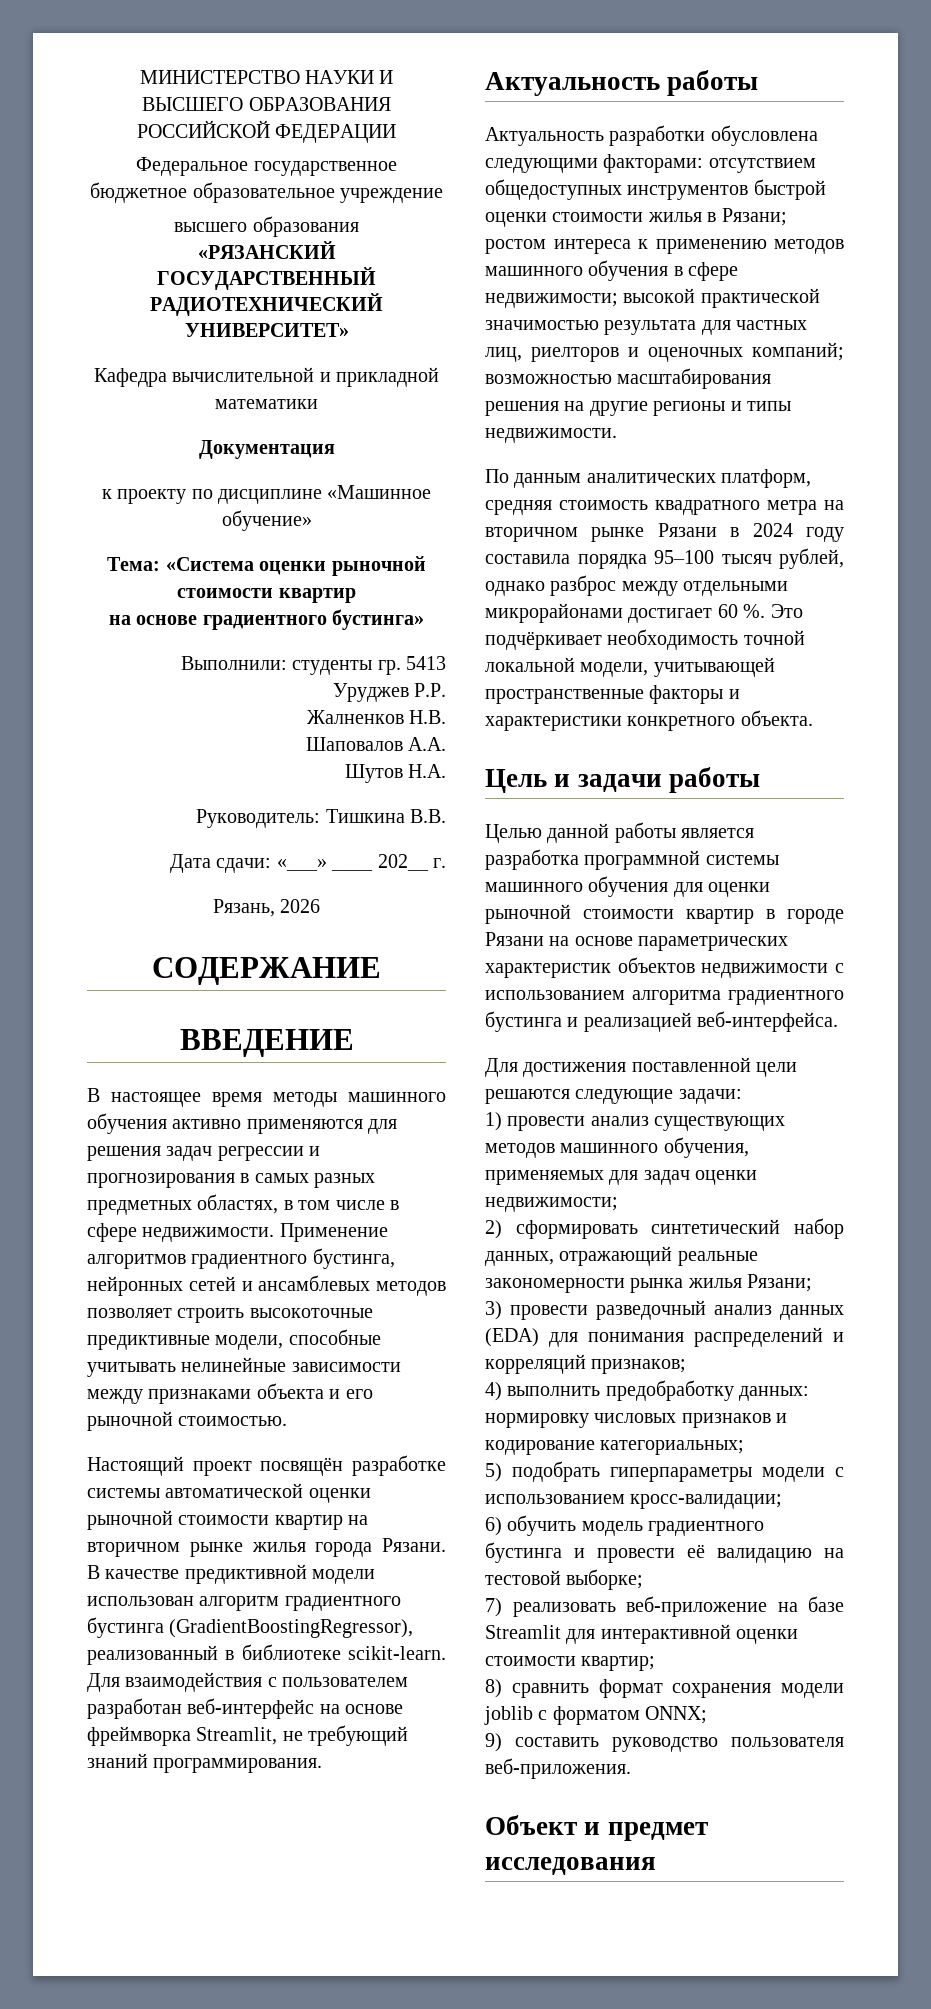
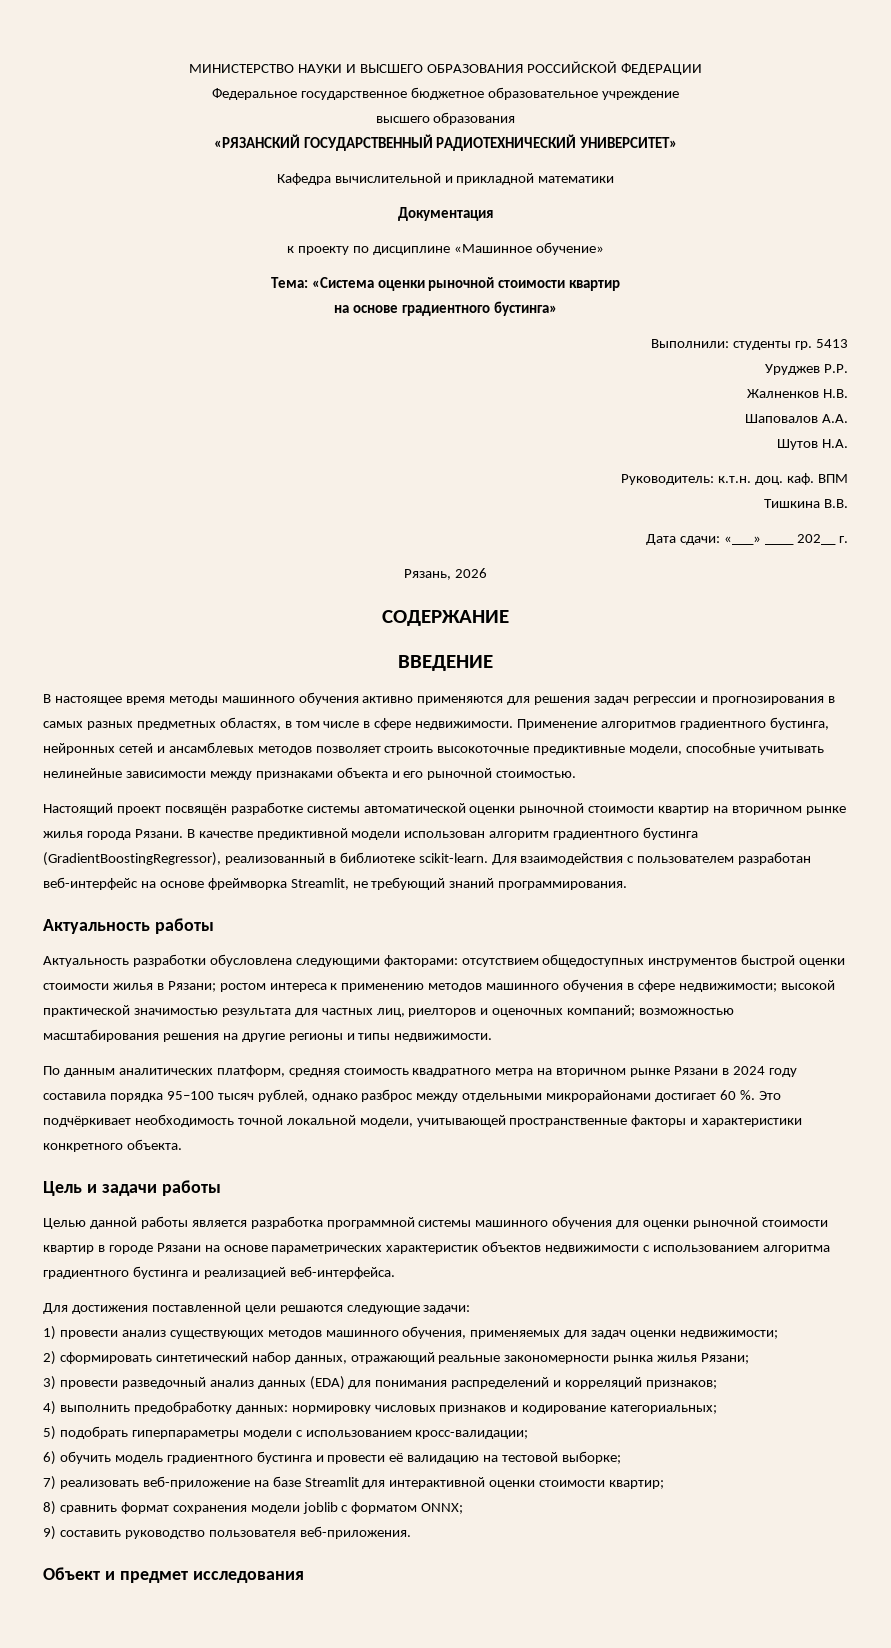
(321, 818) none -> [718,473,848,485] к.т.н. доц. каф. ВПМ //

